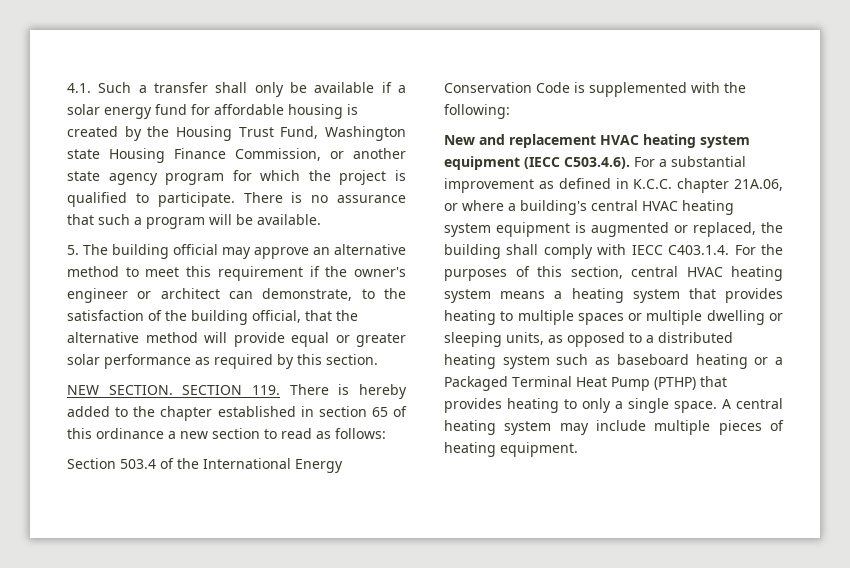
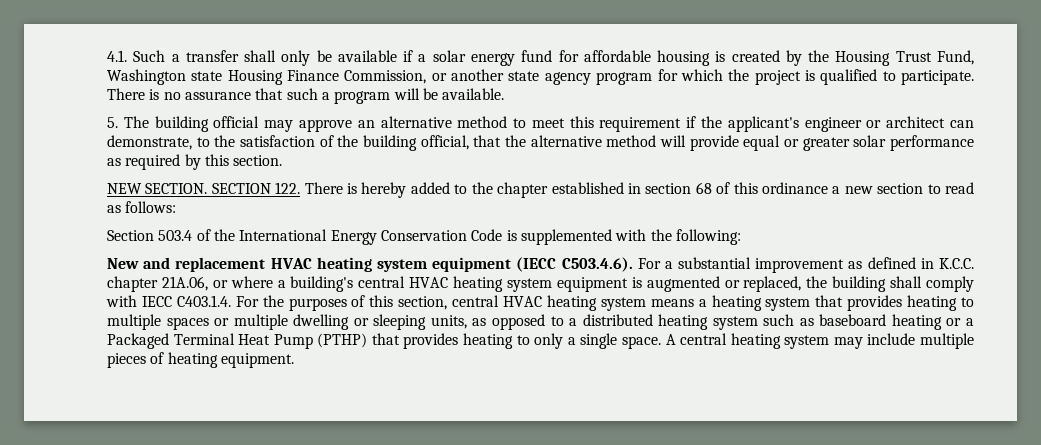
[354,267,406,277] owner's -> [727,116,799,132] applicant's
[252,385,280,395] 119. -> [275,182,301,194] 122.
[371,407,388,417] 65 -> [695,182,712,194] 68

